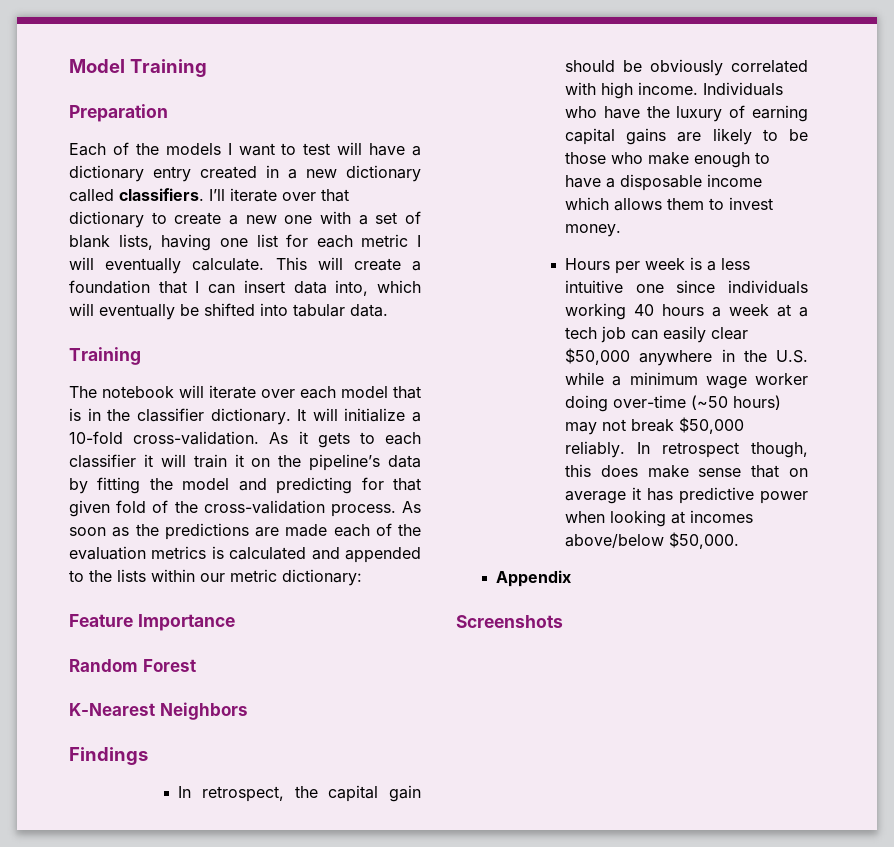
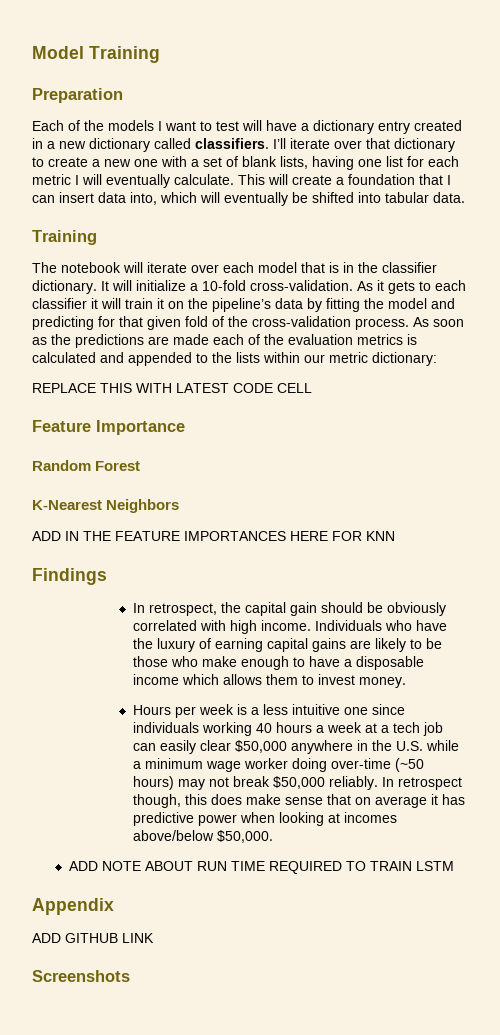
(362, 577) none -> [32,383,312,393] // REPLACE THIS WITH LATEST CODE CELL
(248, 711) none -> [32,531,395,541] // ADD IN THE FEATURE IMPORTANCES HERE FOR KNN
[496,570,572,587] Appendix -> [68,861,454,874] [32,898,114,915] [32,933,154,943] ADD NOTE ABOUT RUN TIME REQUIRED TO TRAIN LSTM // Appendix // ADD GITHUB LINK

